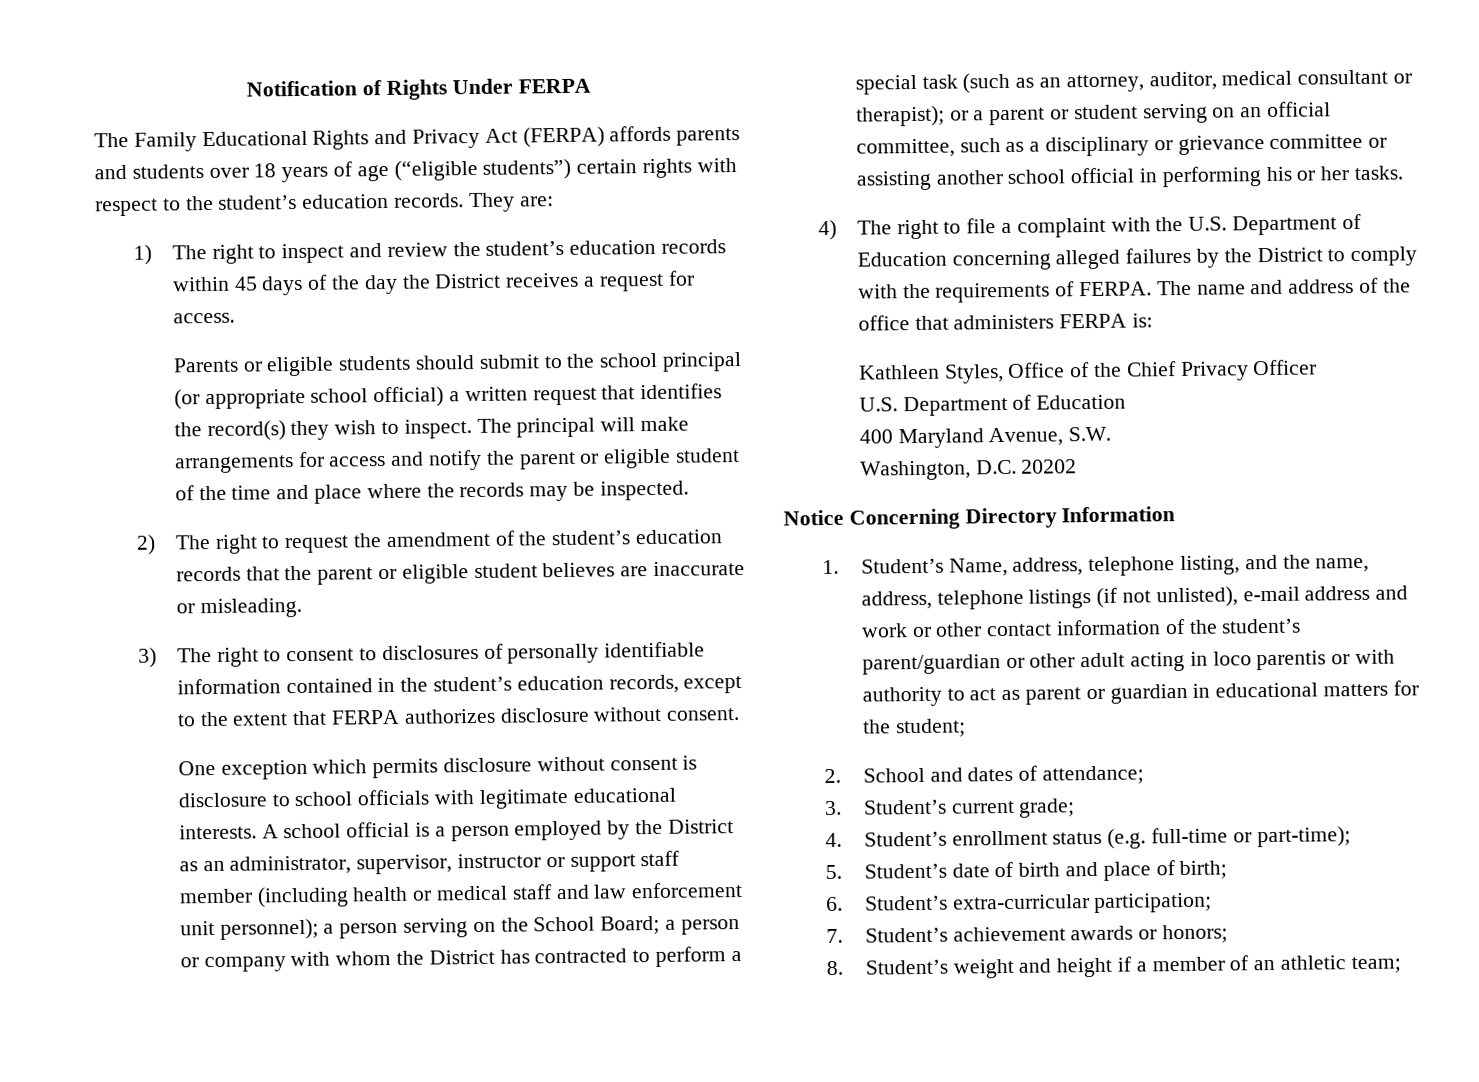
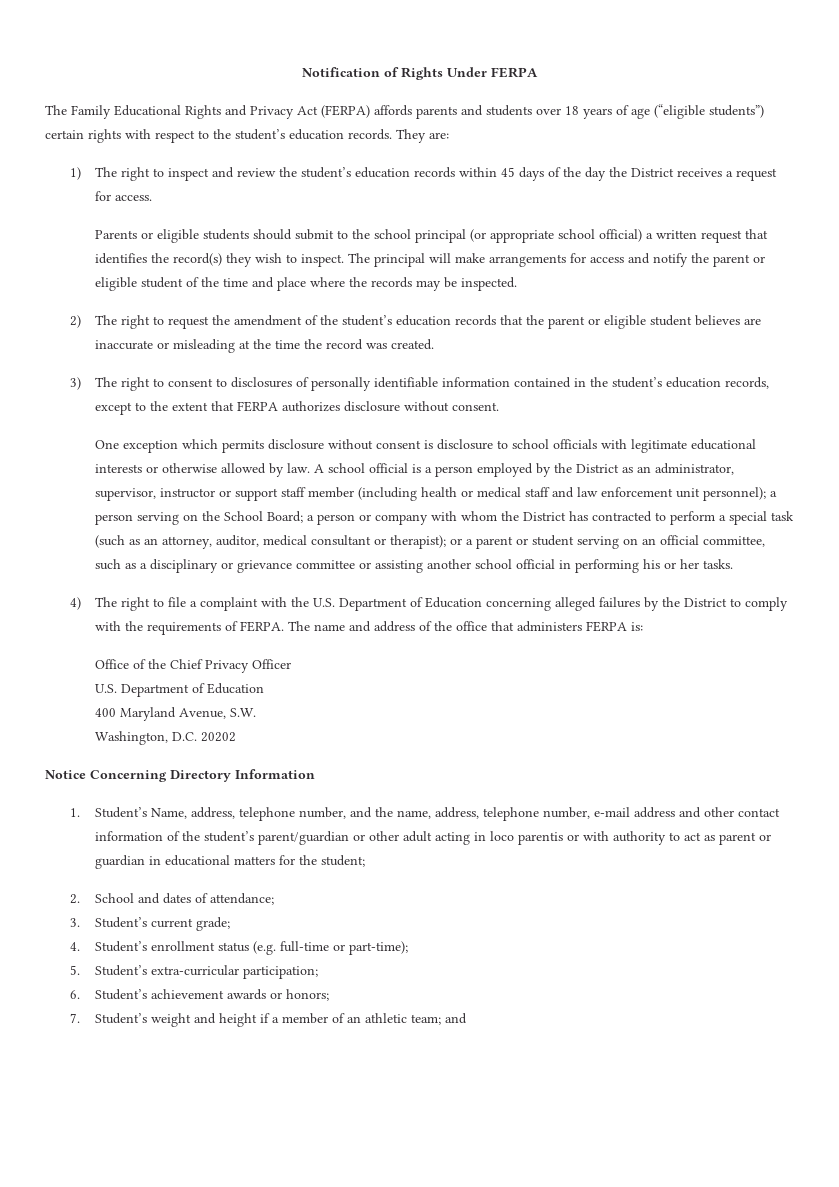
[199,597,302,619] misleading. -> [172,339,434,353] misleading at the time the record was created.
[178,824,257,840] interests. -> [94,463,310,477] interests or otherwise allowed by law.
[858,363,1004,384] Kathleen Styles, -> (643, 626) none
[1179,555,1240,576] listing, -> [298,807,346,819] number,
[1028,586,1238,609] listings (if not unlisted), -> [542,807,590,819] number,
[860,623,932,638] work or -> (701, 812) none
[951,860,1228,881] [826,895,948,912] date of birth and place of birth; // 6. Student’s -> (147, 970) none
[826,928,844,944] 7. -> [69,990,80,999] 6.
[826,960,844,976] 8. -> [69,1013,80,1023] 7.
(1401, 965) none -> [444,1013,467,1024] and

